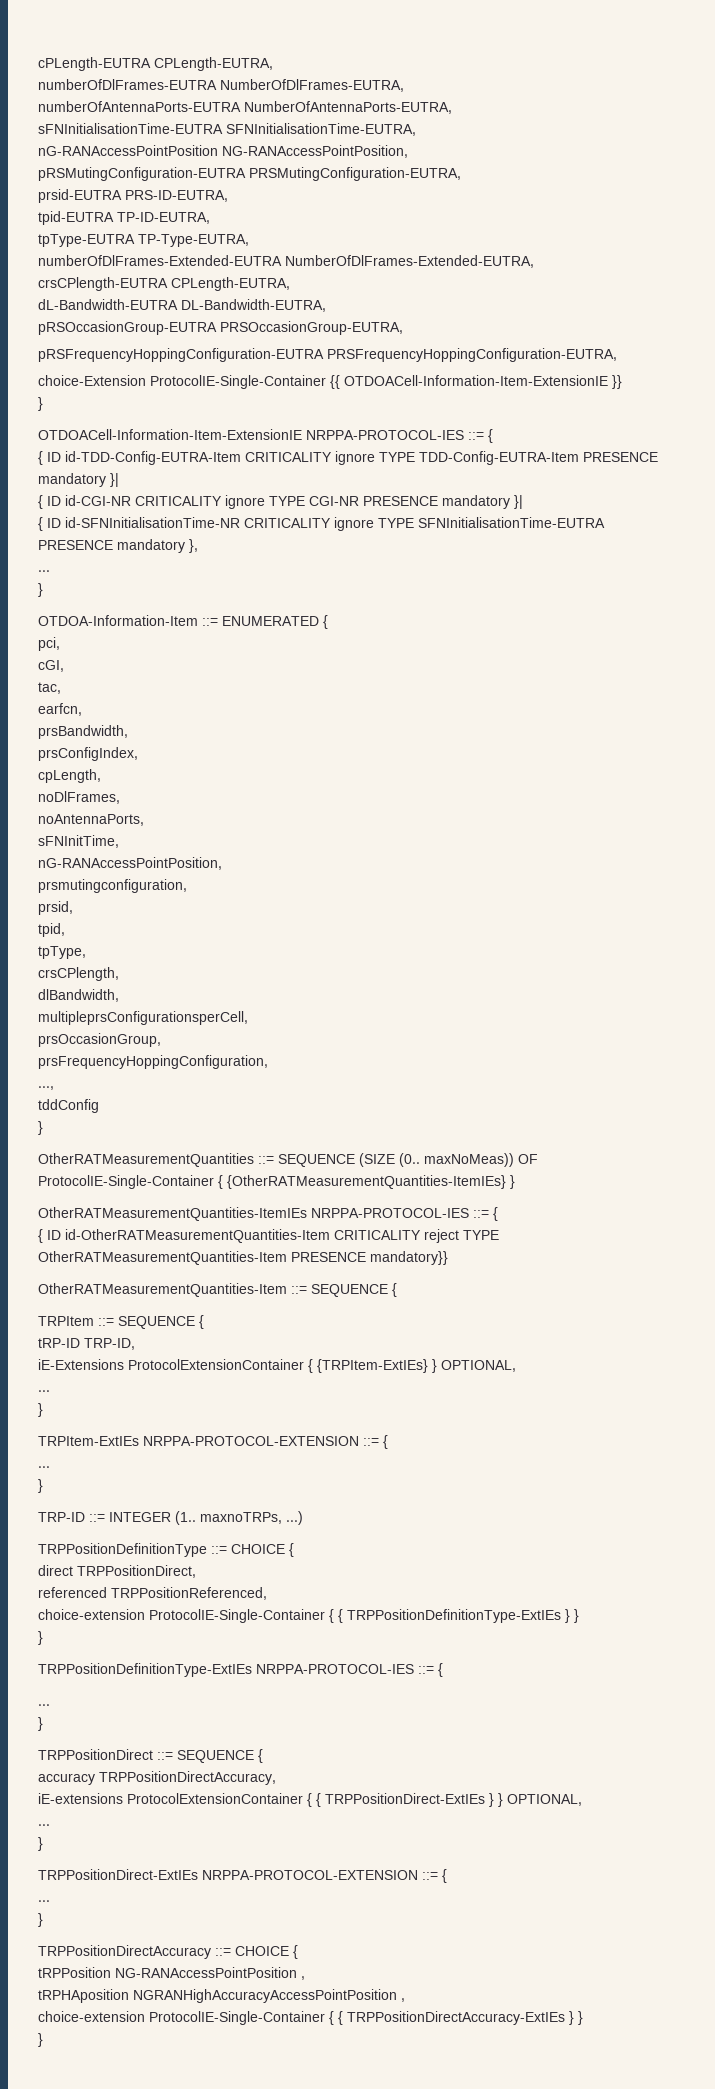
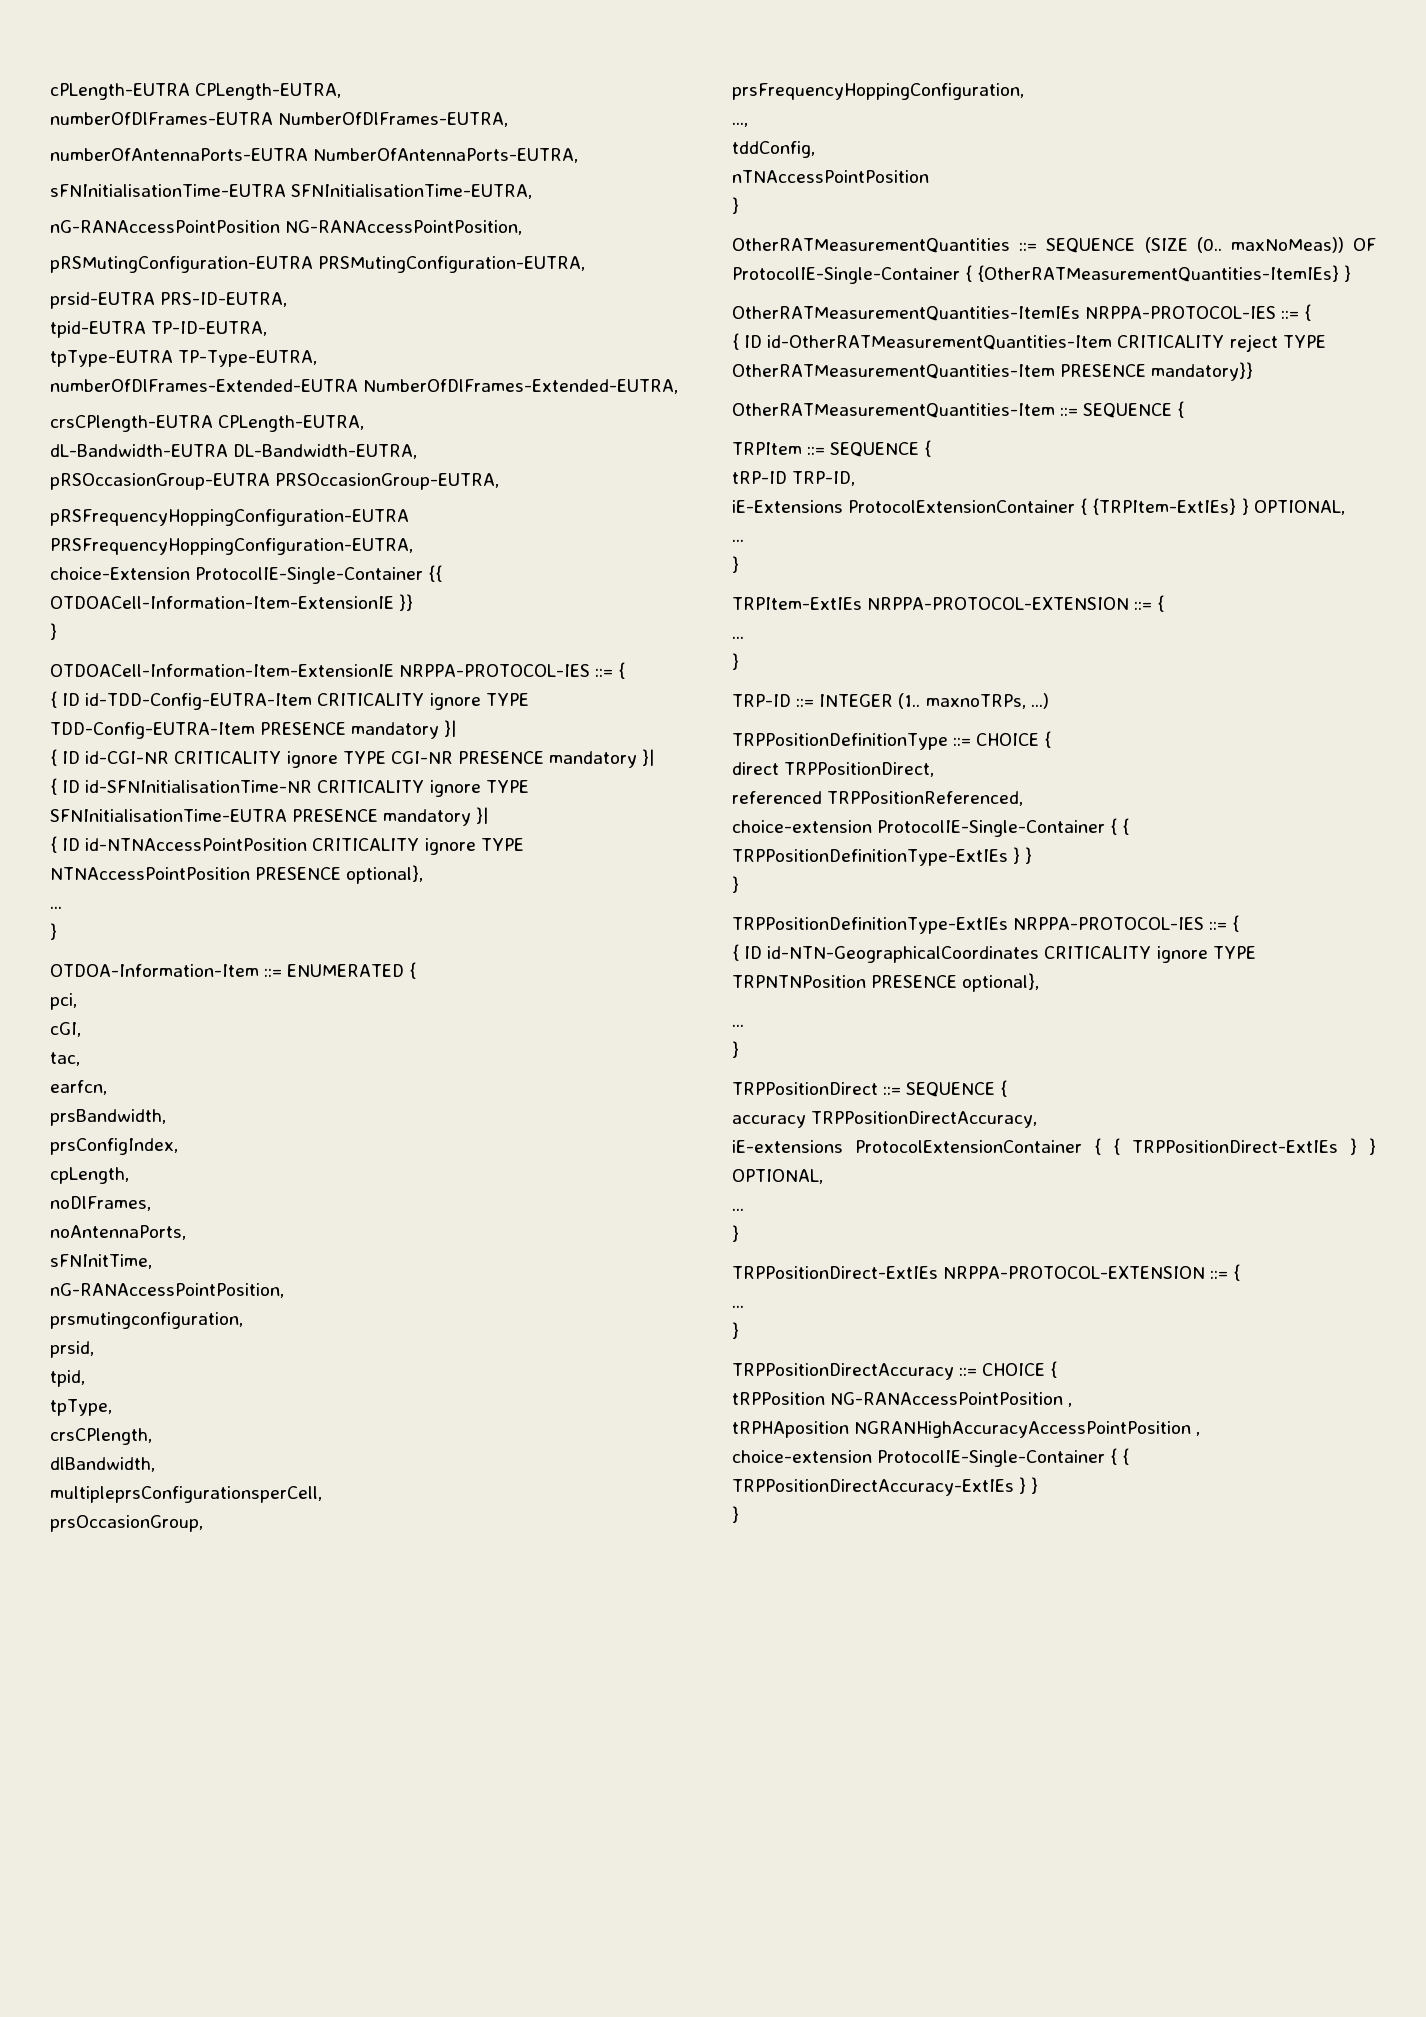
[189,539,198,553] }, -> [476,807,490,824] [50,836,524,855] [50,865,424,884] }| // { ID id-NTNAccessPointPosition CRITICALITY ignore TYPE NTNAccessPointPosition PRESENCE optional},
[38,1099,99,1113] tddConfig -> [732,141,815,158] [732,170,929,183] tddConfig, // nTNAccessPointPosition
(443, 1670) none -> [732,944,1256,963] [732,973,1040,992] // { ID id-NTN-GeographicalCoordinates CRITICALITY ignore TYPE TRPNTNPosition PRESENCE optional},

